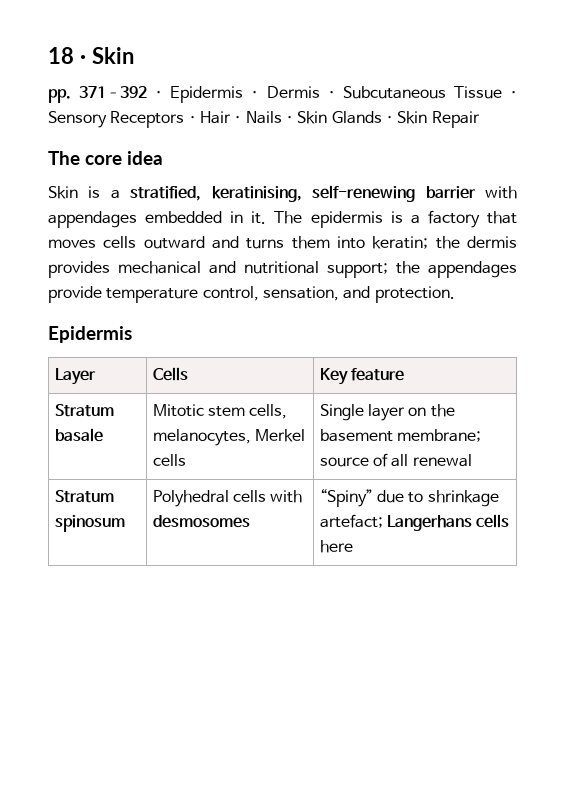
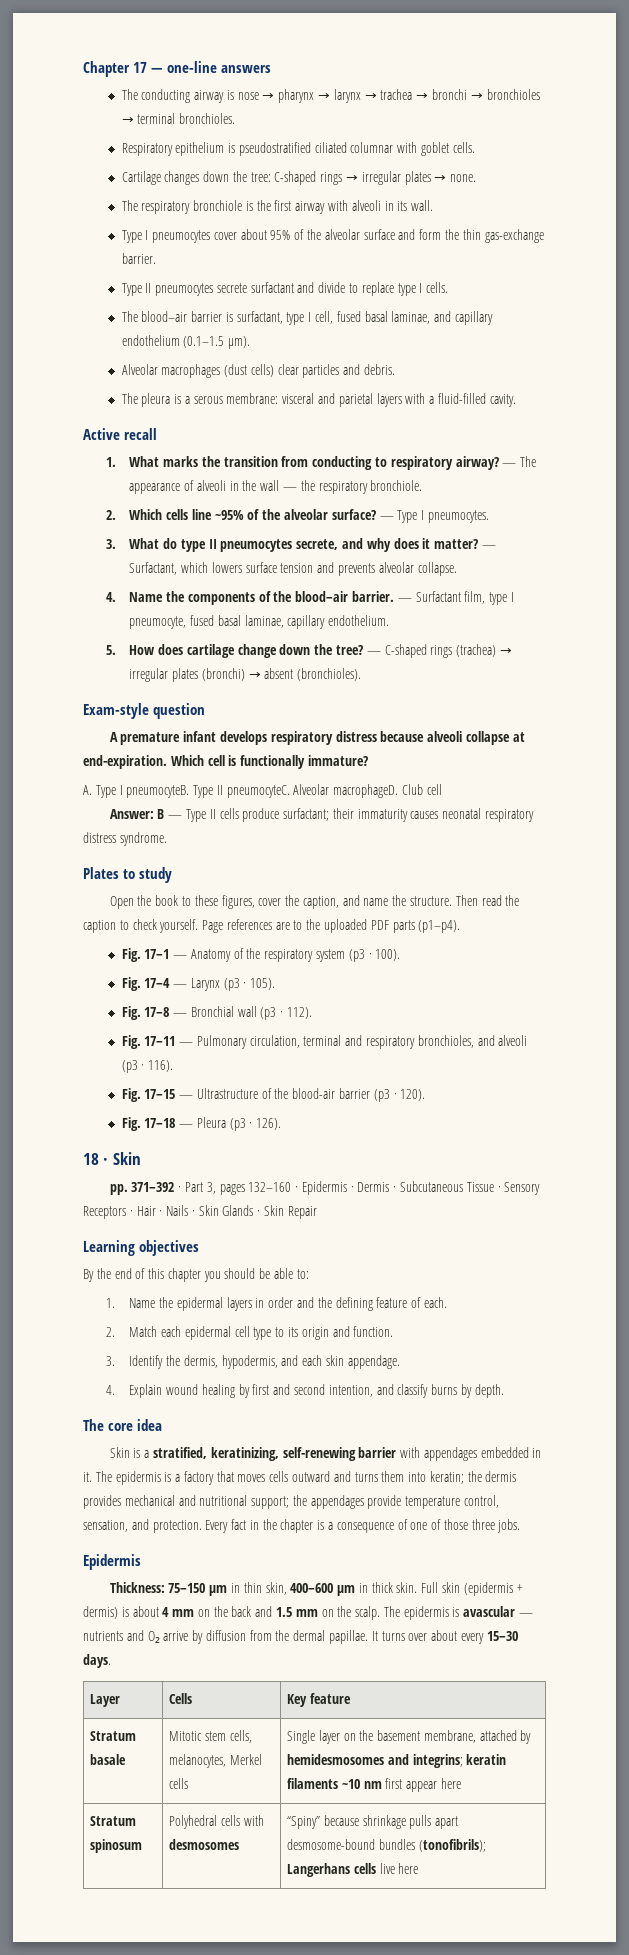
(48, 55) none -> [83,61,272,77] [121,89,540,103] [121,113,236,124] [121,142,475,156] [121,171,477,185] [121,200,434,214] [121,229,544,243] [121,253,156,264] [121,282,449,296] [121,311,493,325] [121,335,251,349] [121,364,396,378] [121,393,516,407] [83,428,158,440] [106,456,537,470] [129,480,423,494] [106,509,489,523] [106,538,496,552] [129,562,457,576] [106,591,514,605] [129,615,390,629] [106,644,512,658] [129,668,362,682] [83,703,206,719] [109,731,525,745] [83,755,368,769] [83,784,442,798] [109,808,535,822] [83,832,167,846] [83,867,173,883] [109,895,520,909] [83,919,461,933] [121,948,401,962] [121,977,276,991] [121,1006,313,1020] [121,1035,528,1049] [121,1060,174,1073] [121,1088,426,1102] [121,1117,282,1131] Chapter 17 — one-line answers // The conducting airway is nose → pharynx → larynx → trachea → bronchi → bronchioles → terminal bronchioles. // Respiratory epithelium is pseudostratified ciliated columnar with goblet cells. // Cartilage changes down the tree: C-shaped rings → irregular plates → none. // The respiratory bronchiole is the first airway with alveoli in its wall. // Type I pneumocytes cover about 95% of the alveolar surface and form the thin gas-exchange barrier. // Type II pneumocytes secrete surfactant and divide to replace type I cells. // The blood–air barrier is surfactant, type I cell, fused basal laminae, and capillary endothelium (0.1–1.5 µm). // Alveolar macrophages (dust cells) clear particles and debris. // The pleura is a serous membrane: visceral and parietal layers with a fluid-filled cavity. // Active recall // 1. What marks the transition from conducting to respiratory airway? — The appearance of alveoli in the wall — the respiratory bronchiole. // 2. Which cells line ~95% of the alveolar surface? — Type I pneumocytes. // 3. What do type II pneumocytes secrete, and why does it matter? — Surfactant, which lowers surface tension and prevents alveolar collapse. // 4. Name the components of the blood–air barrier. — Surfactant film, type I pneumocyte, fused basal laminae, capillary endothelium. // 5. How does cartilage change down the tree? — C-shaped rings (trachea) → irregular plates (bronchi) → absent (bronchioles). // Exam-style question // A premature infant develops respiratory distress because alveoli collapse at end-expiration. Which cell is functionally immature? // A. Type I pneumocyteB. Type II pneumocyteC. Alveolar macrophageD. Club cell // Answer: B — Type II cells produce surfactant; their immaturity causes neonatal respiratory distress syndrome. // Plates to study // Open the book to these figures, cover the caption, and name the structure. Then read the caption to check yourself. Page references are to the uploaded PDF parts (p1–p4). // Fig. 17–1 — Anatomy of the respiratory system (p3 · 100). // Fig. 17–4 — Larynx (p3 · 105). // Fig. 17–8 — Bronchial wall (p3 · 112). // Fig. 17–11 — Pulmonary circulation, terminal and respiratory bronchioles, and alveoli (p3 · 116). // Fig. 17–15 — Ultrastructure of the blood-air barrier (p3 · 120). // Fig. 17–18 — Pleura (p3 · 126). //
(163, 94) none -> [185,1182,299,1195] Part 3, pages 132–160 ·
(480, 119) none -> [83,1240,200,1256] [83,1268,309,1282] [106,1297,447,1311] [106,1326,394,1340] [106,1355,400,1369] [106,1384,504,1398] // Learning objectives // By the end of this chapter you should be able to: // 1. Name the epidermal layers in order and the defining feature of each. // 2. Match each epidermal cell type to its origin and function. // 3. Identify the dermis, hypodermis, and each skin appendage. // 4. Explain wound healing by first and second intention, and classify burns by depth.
[211,186,302,202] keratinising, -> [210,1447,279,1461] keratinizing,
[48,326,132,343] // Epidermis -> [205,1519,521,1533] [83,1554,141,1570] [109,1582,523,1596] [83,1606,534,1620] [83,1630,518,1644] [83,1654,111,1668] Every fact in the chapter is a consequence of one of those three jobs. // Epidermis // Thickness: 75–150 µm in thin skin, 400–600 µm in thick skin. Full skin (epidermis + dermis) is about 4 mm on the back and 1.5 mm on the scalp. The epidermis is avascular — nutrients and O₂ arrive by diffusion from the dermal papillae. It turns over about every 15–30 days.
[396,429,481,442] [319,453,472,467] membrane; source of all renewal -> [423,1730,532,1744] [286,1754,507,1768] [286,1778,461,1792] membrane, attached by hemidesmosomes and integrins; keratin filaments ~10 nm first appear here
[376,490,499,507] [319,514,383,528] due to shrinkage artefact; -> [323,1815,459,1829] [286,1839,486,1852] because shrinkage pulls apart desmosome-bound bundles (tonofibrils);
(510, 521) none -> [379,1863,395,1874] live

